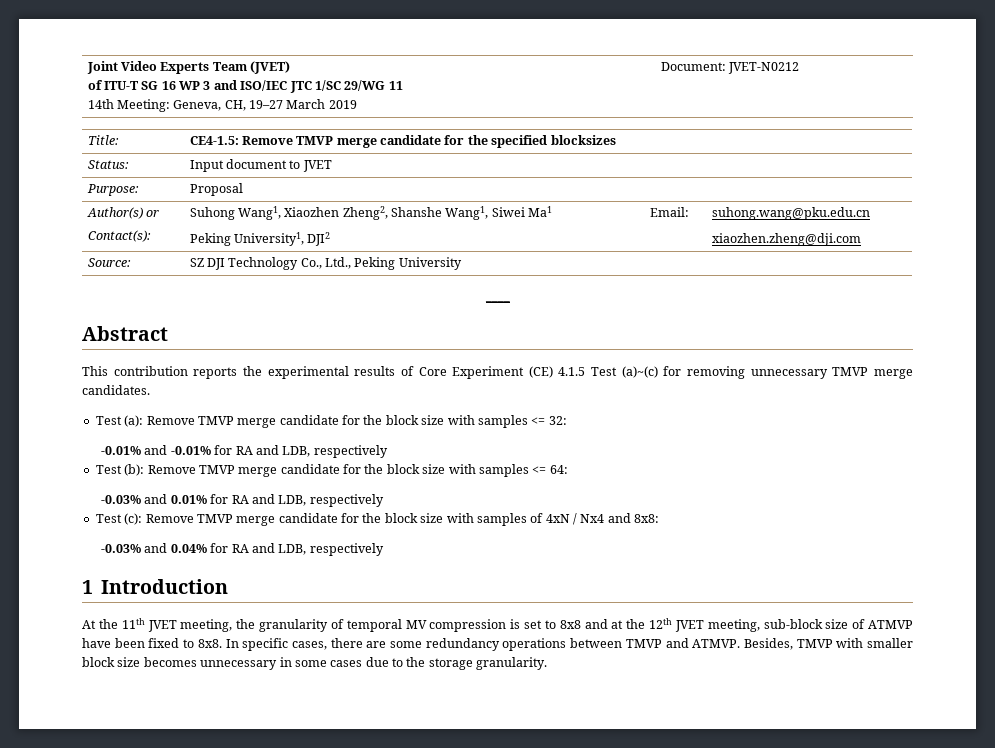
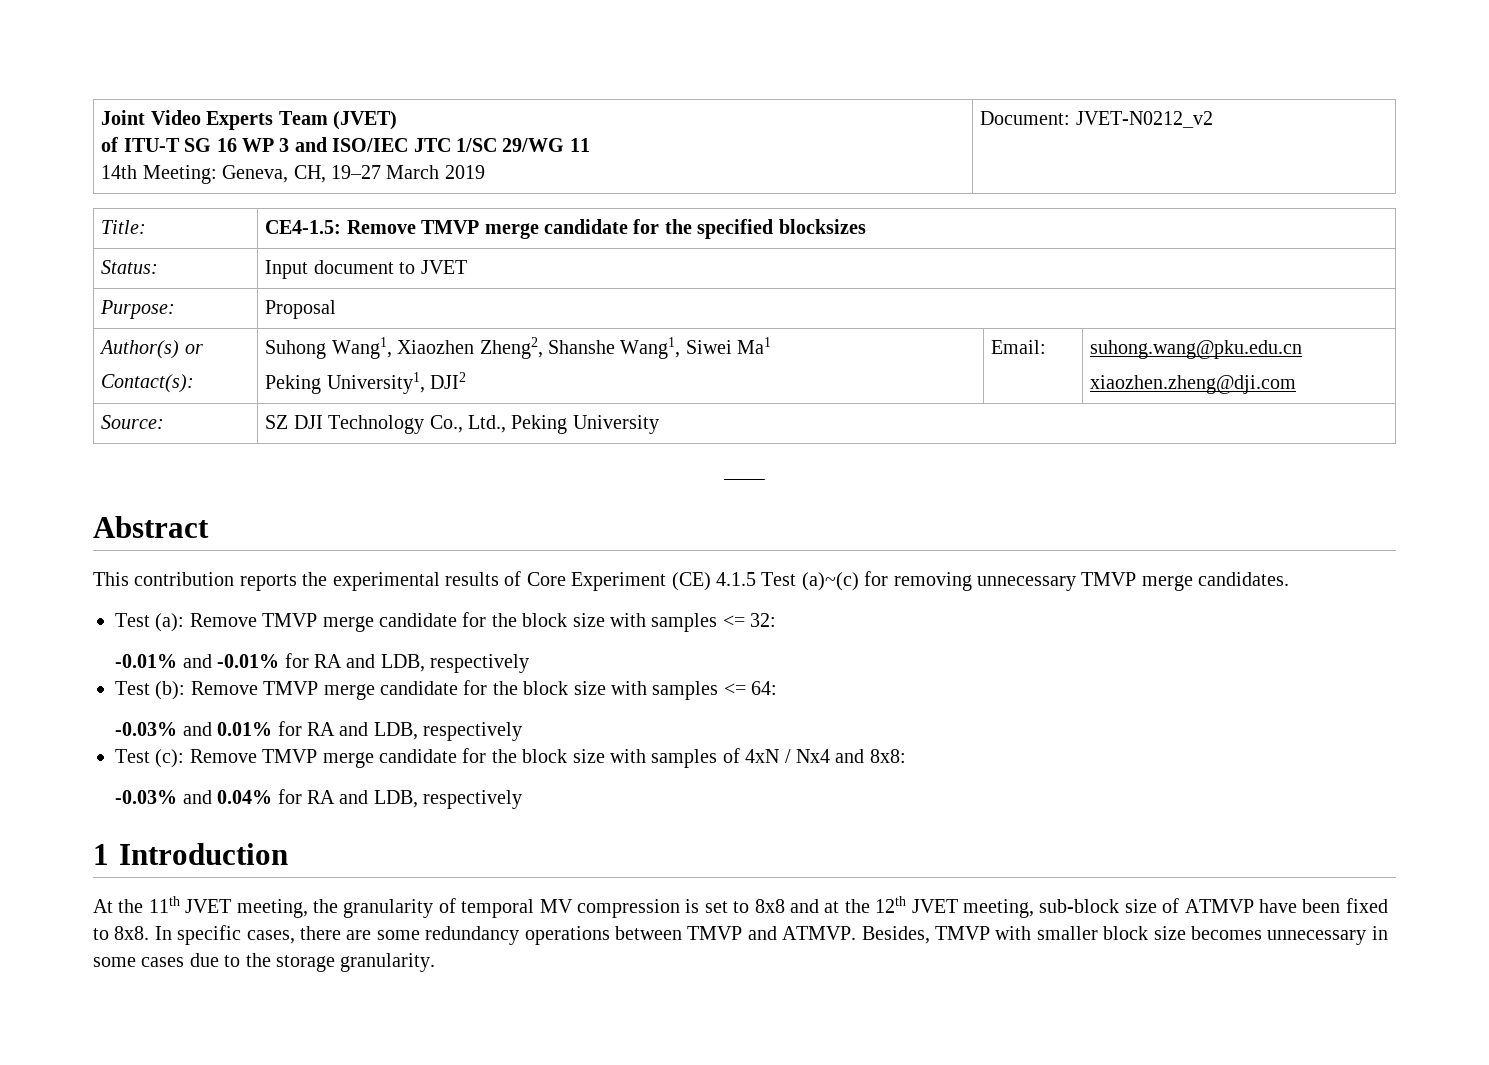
[727,62,799,74] JVET-N0212 -> [1075,111,1213,128] JVET-N0212_v2

